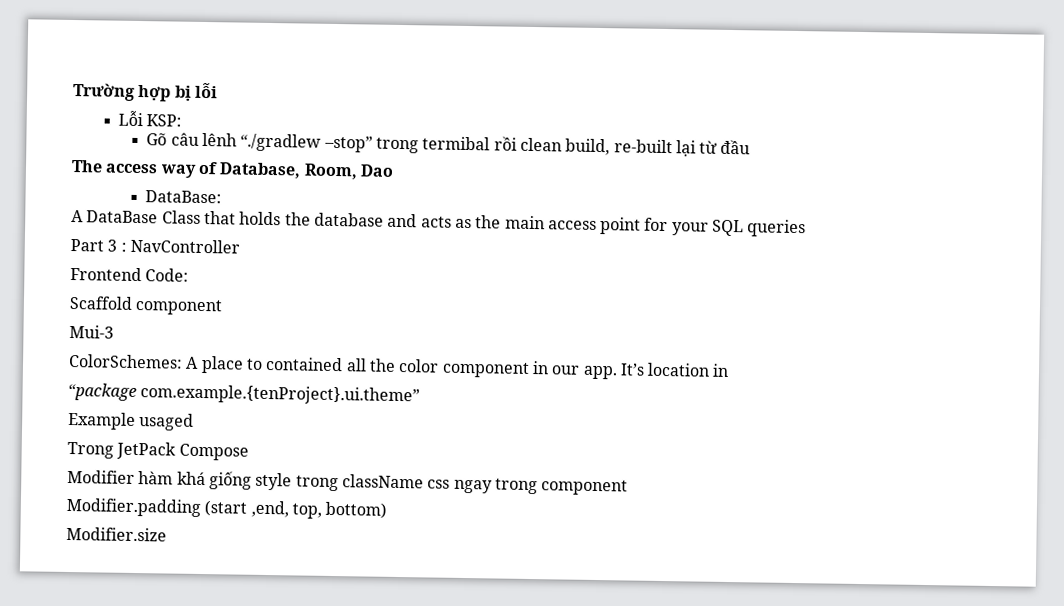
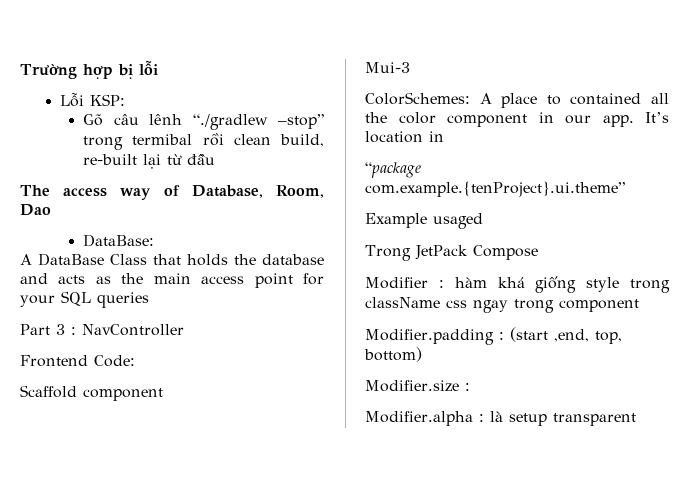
(135, 476) none -> [438,280,444,288] :
(201, 507) none -> [498,332,504,340] :
(167, 534) none -> [464,383,470,391] [365,411,636,426] : // Modifier.alpha : là setup transparent

